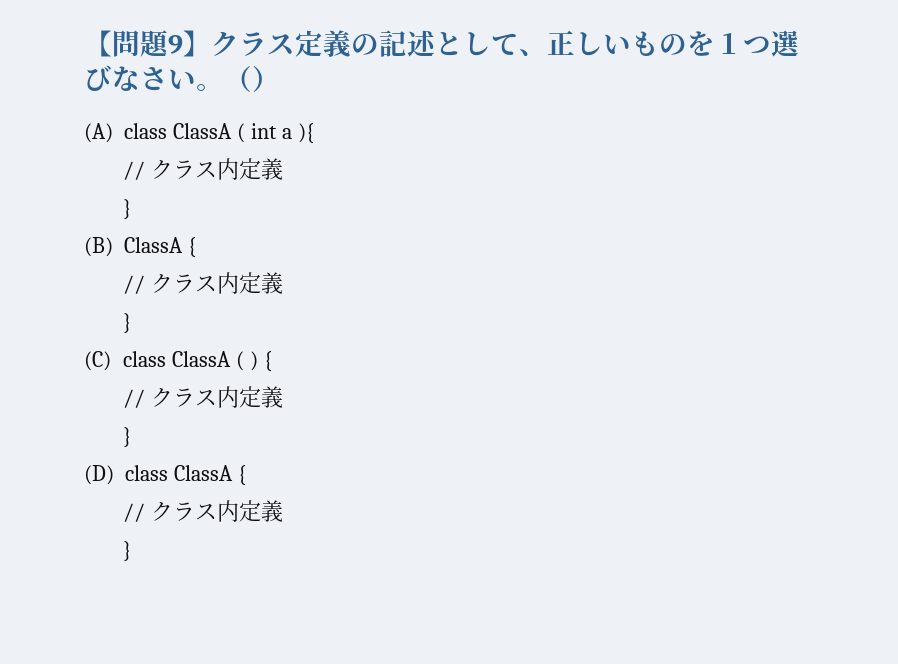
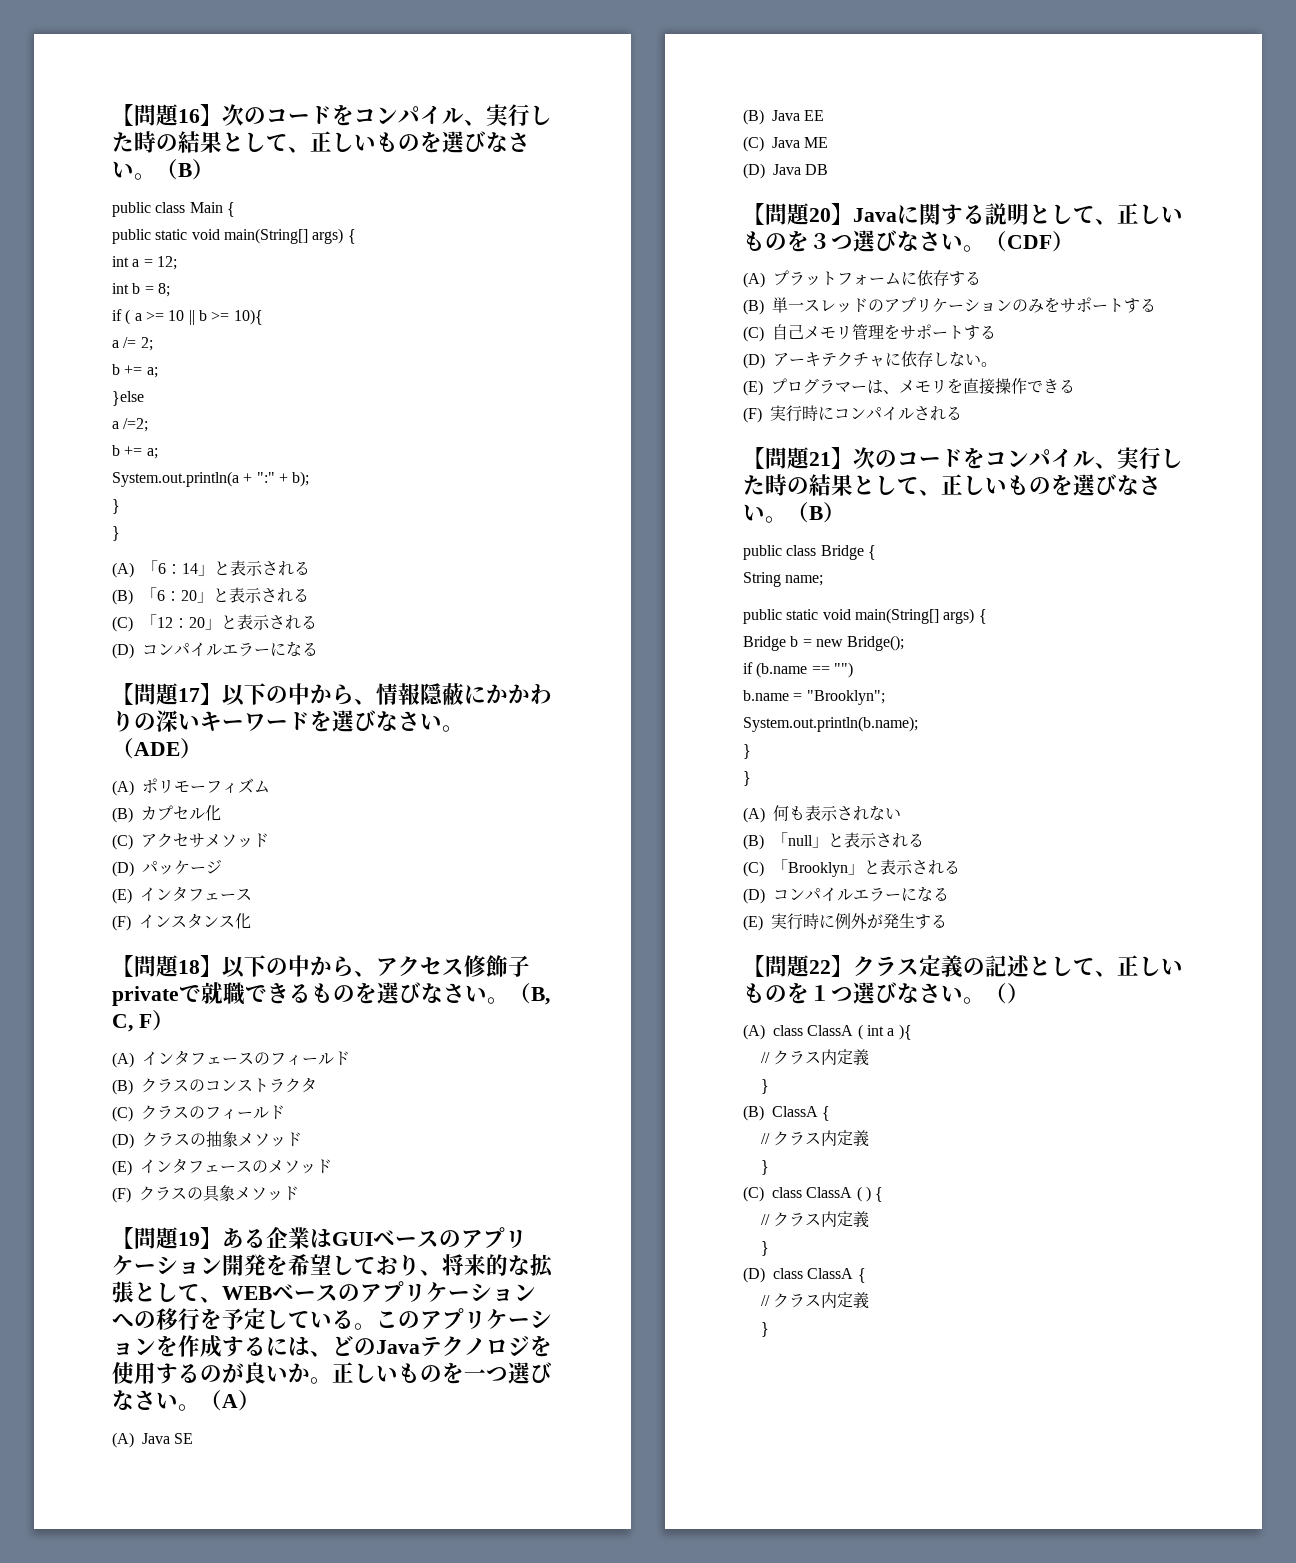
[84,30,183,57] 【問題9 -> [112,104,552,126] [112,131,530,153] [112,159,214,180] [112,202,235,217] [112,228,356,244] [112,256,177,270] [112,283,170,297] [112,309,263,325] [112,337,153,351] [112,364,158,378] [112,391,144,406] [112,418,149,432] [112,445,158,459] [112,471,310,487] [112,499,120,514] [112,526,120,541] [112,560,310,578] [112,587,309,605] [112,614,317,632] [112,641,318,659] [112,683,552,706] [112,710,464,732] [112,738,202,759] [112,778,270,796] [112,805,221,823] [112,833,269,850] [112,859,222,877] [112,886,252,904] [112,913,251,931] [112,955,530,978] [112,982,550,1006] [112,1010,174,1032] [112,1050,350,1068] [112,1077,317,1095] [112,1105,285,1122] [112,1131,302,1149] [112,1158,332,1176] [112,1185,299,1203] [112,1227,527,1249] [112,1254,554,1277] [112,1281,536,1303] [112,1308,552,1330] [112,1335,552,1358] [112,1362,552,1384] [112,1390,260,1411] [112,1432,194,1448] [743,109,825,125] [743,136,829,152] [743,163,829,179] [743,203,1183,225] [743,230,1074,252] [743,270,981,288] [743,297,1156,315] [743,324,996,342] [743,351,997,369] [743,378,1075,396] [743,405,962,423] [743,447,1183,469] [743,474,1161,496] [743,502,845,523] [743,545,876,560] [743,572,824,587] [743,608,987,624] [743,635,905,651] [743,662,853,678] [743,690,885,705] [743,716,918,732] [743,744,751,759] [743,771,751,786] [743,805,901,823] [743,832,924,850] [743,859,960,877] [743,886,949,904] [743,913,947,931] [743,955,831,977] 【問題16】次のコードをコンパイル、実行した時の結果として、正しいものを選びなさい。（B） // public class Main { // public static void main(String[] args) { // int a = 12; // int b = 8; // if ( a >= 10 || b >= 10){ // a /= 2; // b += a; // }else // a /=2; // b += a; // System.out.println(a + ":" + b); // } // } // (A)「6：14」と表示される // (B)「6：20」と表示される // (C)「12：20」と表示される // (D)コンパイルエラーになる // 【問題17】以下の中から、情報隠蔽にかかわりの深いキーワードを選びなさい。（ADE） // (A)ポリモーフィズム // (B)カプセル化 // (C)アクセサメソッド // (D)パッケージ // (E)インタフェース // (F)インスタンス化 // 【問題18】以下の中から、アクセス修飾子privateで就職できるものを選びなさい。（B, C, F） // (A)インタフェースのフィールド // (B)クラスのコンストラクタ // (C)クラスのフィールド // (D)クラスの抽象メソッド // (E)インタフェースのメソッド // (F)クラスの具象メソッド // 【問題19】ある企業はGUIベースのアプリケーション開発を希望しており、将来的な拡張として、WEBベースのアプリケーションへの移行を予定している。このアプリケーションを作成するには、どのJavaテクノロジを使用するのが良いか。正しいものを一つ選びなさい。（A） // (A) Java SE // (B) Java EE // (C) Java ME // (D) Java DB // 【問題20】Javaに関する説明として、正しいものを３つ選びなさい。（CDF） // (A)プラットフォームに依存する // (B)単一スレッドのアプリケーションのみをサポートする // (C)自己メモリ管理をサポートする // (D)アーキテクチャに依存しない。 // (E)プログラマーは、メモリを直接操作できる // (F)実行時にコンパイルされる // 【問題21】次のコードをコンパイル、実行した時の結果として、正しいものを選びなさい。（B） // public class Bridge { // String name; // public static void main(String[] args) { // Bridge b = new Bridge(); // if (b.name == "") // b.name = "Brooklyn"; // System.out.println(b.name); // } // } // (A)何も表示されない // (B)「null」と表示される // (C)「Brooklyn」と表示される // (D)コンパイルエラーになる // (E)実行時に例外が発生する // 【問題22

